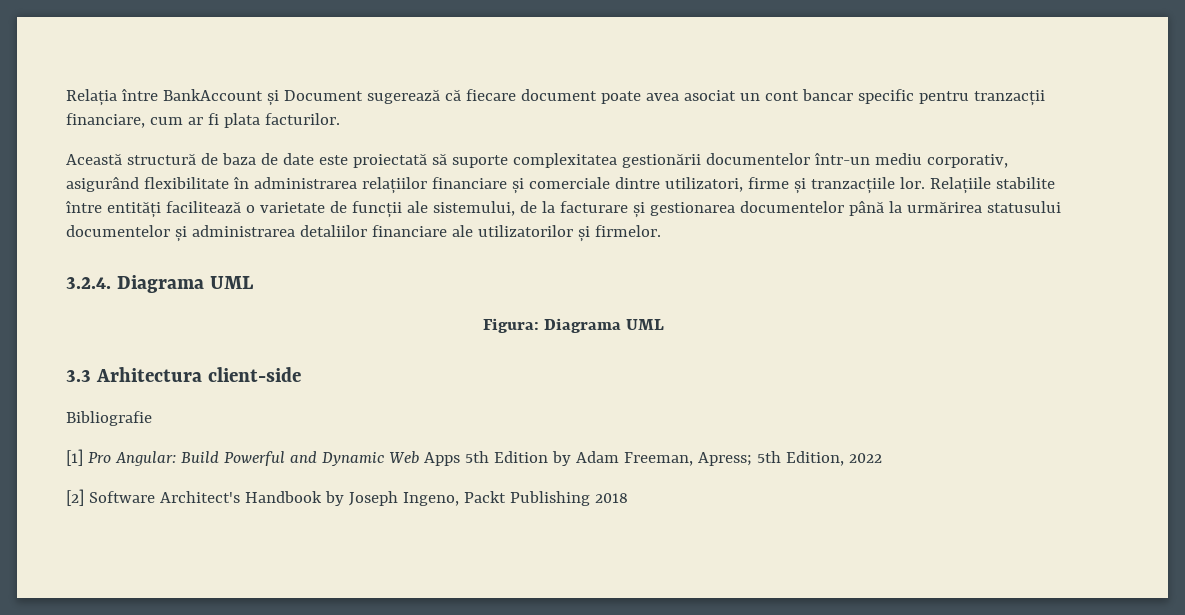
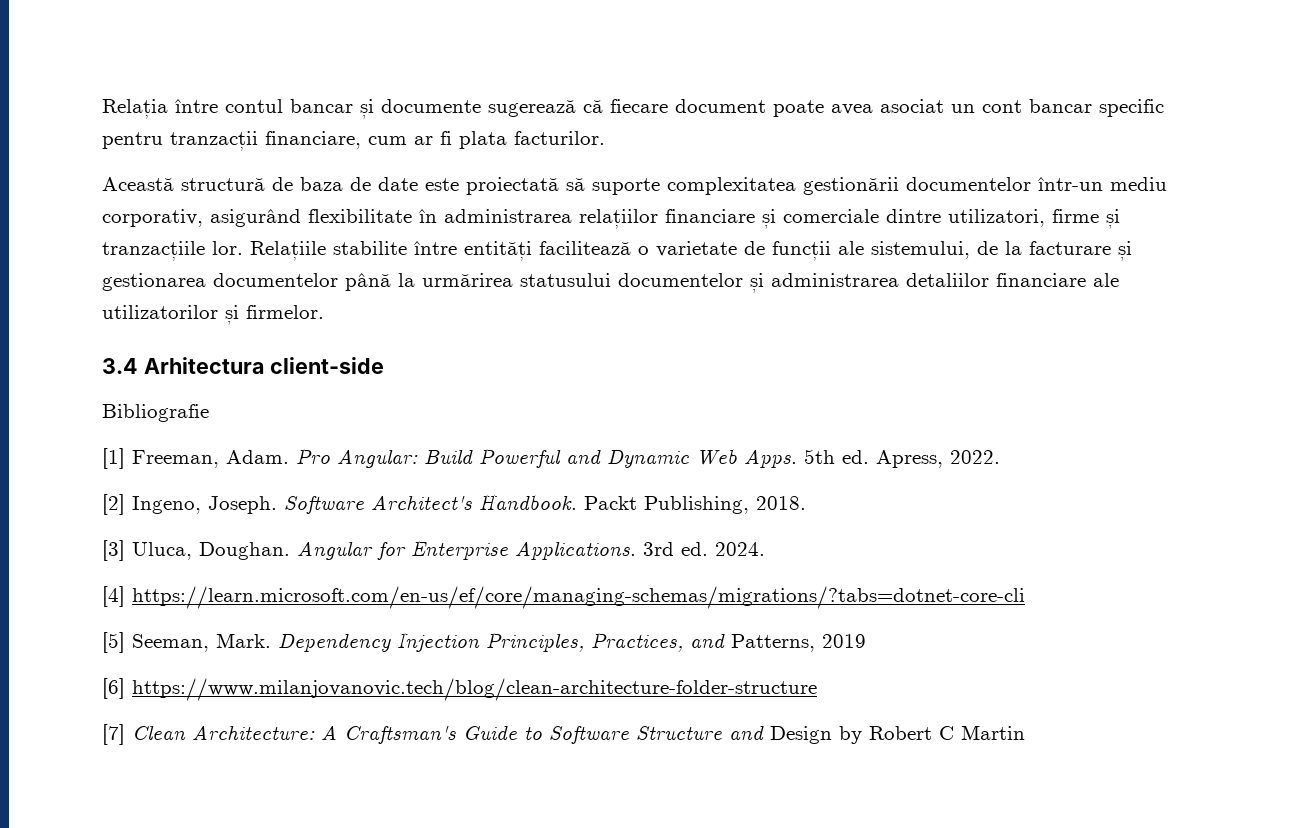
[162,89,363,106] BankAccount și Document -> [225,99,481,119] contul bancar și documente
[66,275,253,293] [483,318,664,333] [66,370,91,382] 3.2.4. Diagrama UML // Figura: Diagrama UML // 3.3 -> [102,358,138,374] 3.4
(83, 457) none -> [132,450,289,468] Freeman, Adam.
[423,451,882,466] [66,489,628,506] Apps 5th Edition by Adam Freeman, Apress; 5th Edition, 2022 // [2] Software Architect's Handbook by Joseph Ingeno, Packt Publishing 2018 -> [744,449,1000,468] [102,494,806,515] [102,540,765,561] [102,586,1025,609] [102,632,866,653] [102,678,817,701] [102,724,1025,745] Apps. 5th ed. Apress, 2022. // [2] Ingeno, Joseph. Software Architect's Handbook. Packt Publishing, 2018. // [3] Uluca, Doughan. Angular for Enterprise Applications. 3rd ed. 2024. // [4] https://learn.microsoft.com/en-us/ef/core/managing-schemas/migrations/?tabs=dotnet-core-cli // [5] Seeman, Mark. Dependency Injection Principles, Practices, and Patterns, 2019 // [6] https://www.milanjovanovic.tech/blog/clean-architecture-folder-structure // [7] Clean Architecture: A Craftsman's Guide to Software Structure and Design by Robert C Martin

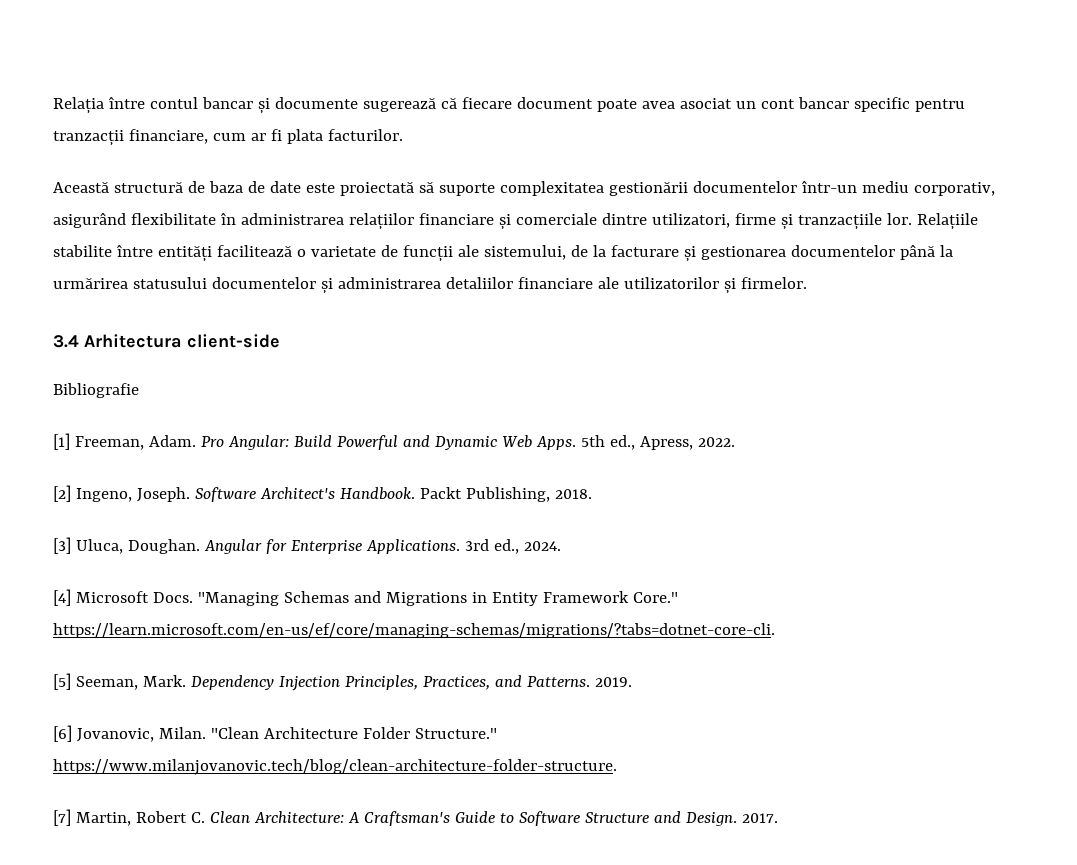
[842,450,869,464] ed. -> [609,435,635,450] ed.,
[681,542,708,556] ed. -> [493,539,519,554] ed.,
[132,586,1025,609] https://learn.microsoft.com/en-us/ef/core/managing-schemas/migrations/?tabs=dotnet-core-cli -> [75,591,678,606] [53,623,775,638] Microsoft Docs. "Managing Schemas and Migrations in Entity Framework Core." https://learn.microsoft.com/en-us/ef/core/managing-schemas/migrations/?tabs=dotnet-core-cli.
[731,634,866,652] Patterns, 2019 -> [526,676,632,687] Patterns. 2019.
[132,678,817,701] [102,724,125,745] https://www.milanjovanovic.tech/blog/clean-architecture-folder-structure // [7] -> [76,727,497,742] [53,759,617,775] [53,809,205,826] Jovanovic, Milan. "Clean Architecture Folder Structure." https://www.milanjovanovic.tech/blog/clean-architecture-folder-structure. // [7] Martin, Robert C.
[770,725,1025,744] Design by Robert C Martin -> [685,812,778,826] Design. 2017.

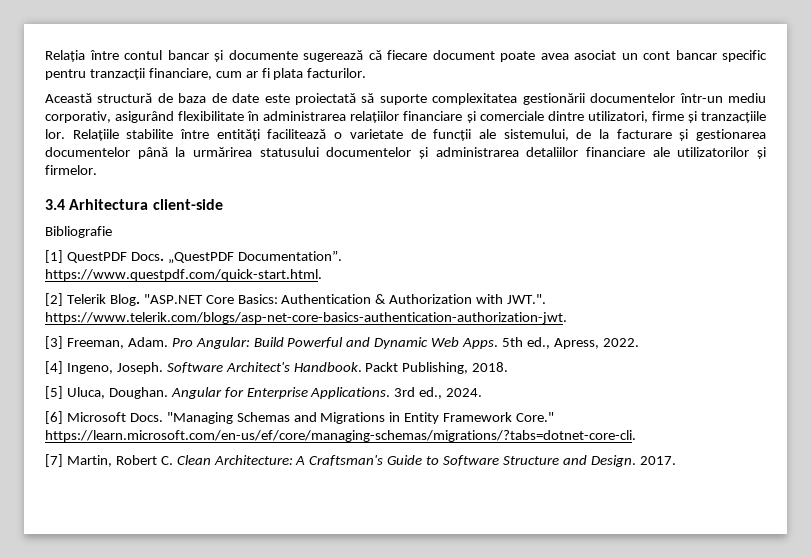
(70, 441) none -> [66,250,342,264] [45,269,322,281] [45,293,547,306] [45,312,567,324] [45,336,63,349] QuestPDF Docs. „QuestPDF Documentation”. // https://www.questpdf.com/quick-start.html. // [2] Telerik Blog. "ASP.NET Core Basics: Authentication & Authorization with JWT.". https://www.telerik.com/blogs/asp-net-core-basics-authentication-authorization-jwt. // [3]
[53,485,71,502] [2] -> [45,361,63,374] [4]
[53,537,71,554] [3] -> [45,386,63,399] [5]
[53,589,71,606] [4] -> [45,411,63,424] [6]
[53,673,632,691] [53,725,497,742] [53,759,617,775] // [5] Seeman, Mark. Dependency Injection Principles, Practices, and Patterns. 2019. // [6] Jovanovic, Milan. "Clean Architecture Folder Structure." https://www.milanjovanovic.tech/blog/clean-architecture-folder-structure. -> (636, 436) none

